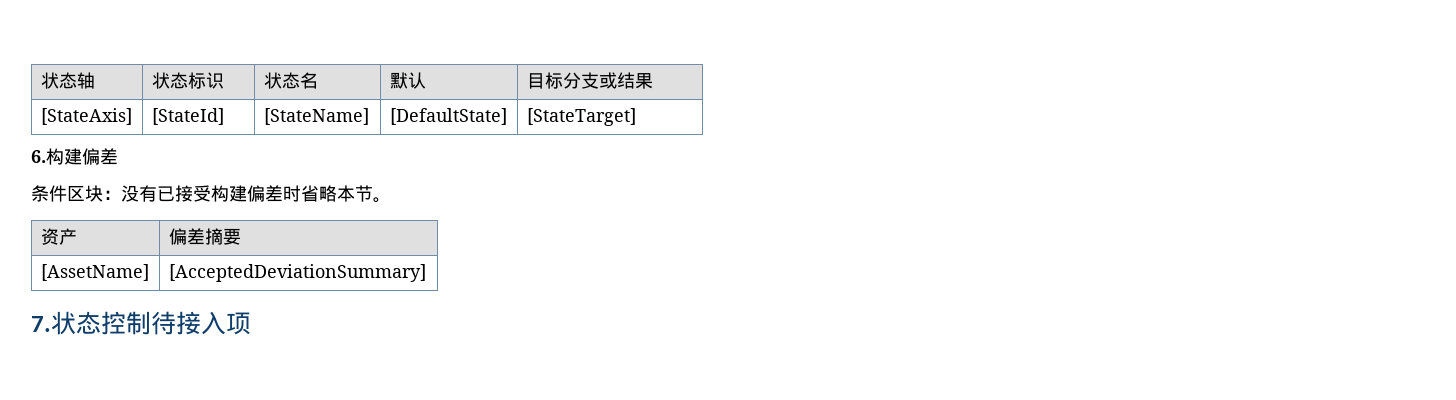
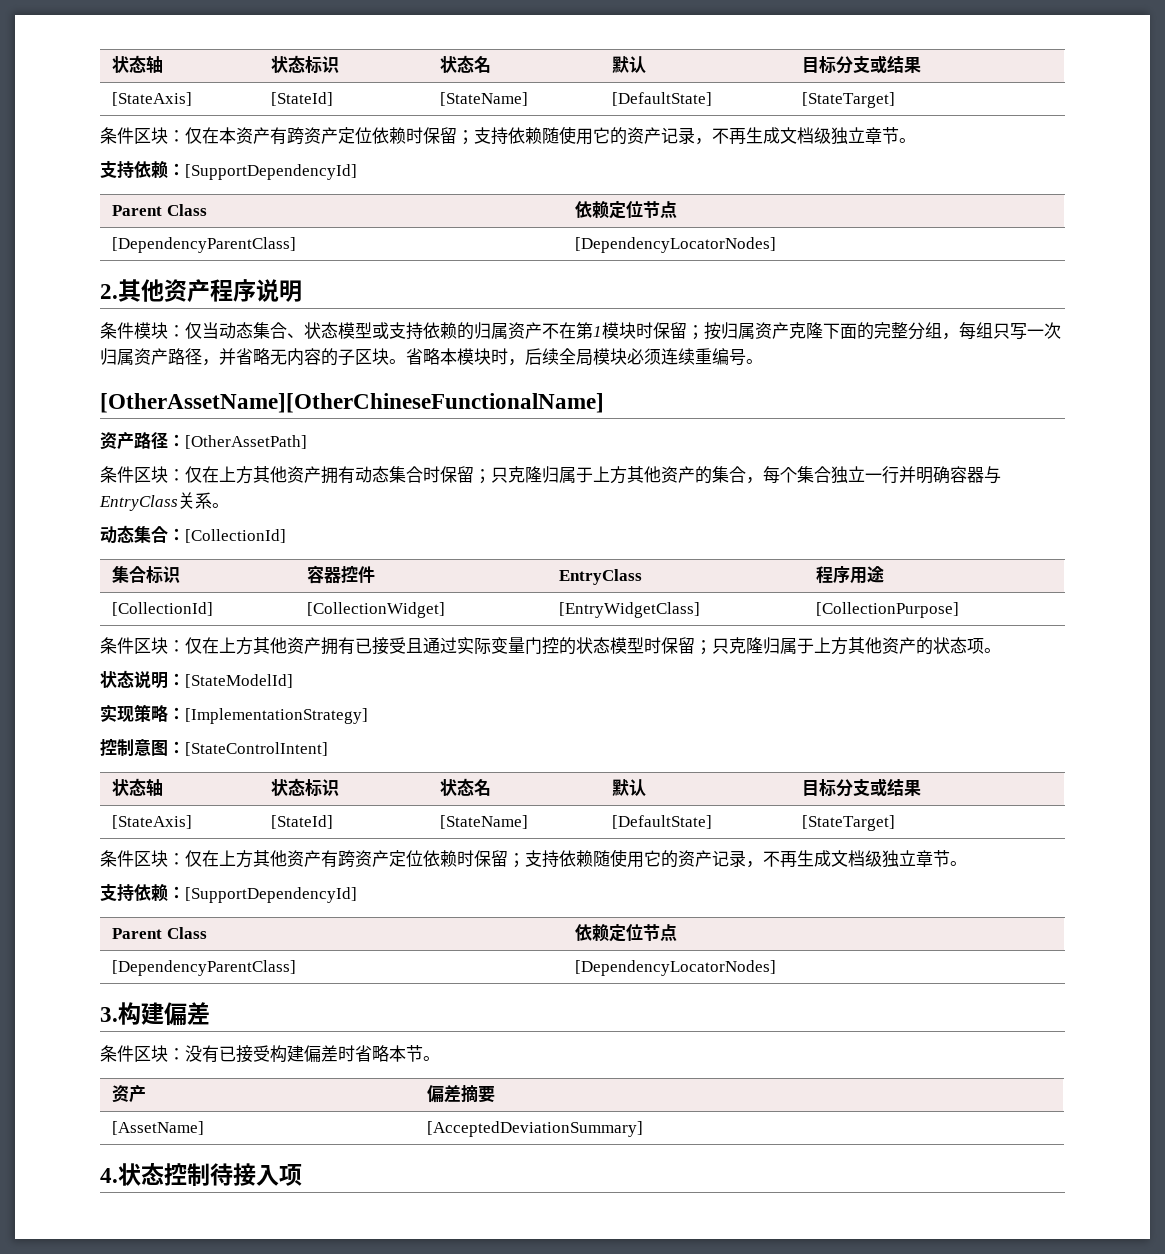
[31,150,46,163] 6. -> [100,126,916,145] [100,160,357,180] [112,204,207,216] [575,201,678,219] [112,237,297,253] [575,237,777,253] [100,279,302,303] [100,322,1061,340] [100,348,763,366] [100,393,604,413] [100,432,307,450] [100,466,1001,484] [99,492,229,511] [100,525,286,543] [112,566,181,583] [307,565,376,584] [559,569,643,585] [816,566,885,584] [112,602,214,616] [307,602,446,618] [559,602,701,618] [816,602,960,618] [100,637,1001,655] [100,670,293,689] [100,704,368,724] [100,738,328,756] [112,778,164,796] [271,778,340,796] [440,778,492,796] [612,779,647,796] [802,778,922,797] [112,815,193,829] [271,815,334,829] [440,815,529,829] [612,815,713,829] [802,815,896,831] [100,849,967,868] [100,883,357,903] [112,927,207,939] [575,924,678,942] [112,960,297,976] [575,960,777,976] [100,1007,118,1022] 条件区块：仅在本资产有跨资产定位依赖时保留；支持依赖随使用它的资产记录，不再生成文档级独立章节。 // 支持依赖：[SupportDependencyId] // Parent Class | 依赖定位节点 // [DependencyParentClass] | [DependencyLocatorNodes] // 2.其他资产程序说明 // 条件模块：仅当动态集合、状态模型或支持依赖的归属资产不在第1模块时保留；按归属资产克隆下面的完整分组，每组只写一次归属资产路径，并省略无内容的子区块。省略本模块时，后续全局模块必须连续重编号。 // [OtherAssetName][OtherChineseFunctionalName] // 资产路径：[OtherAssetPath] // 条件区块：仅在上方其他资产拥有动态集合时保留；只克隆归属于上方其他资产的集合，每个集合独立一行并明确容器与EntryClass关系。 // 动态集合：[CollectionId] // 集合标识 | 容器控件 | EntryClass | 程序用途 // [CollectionId] | [CollectionWidget] | [EntryWidgetClass] | [CollectionPurpose] // 条件区块：仅在上方其他资产拥有已接受且通过实际变量门控的状态模型时保留；只克隆归属于上方其他资产的状态项。 // 状态说明：[StateModelId] // 实现策略：[ImplementationStrategy] // 控制意图：[StateControlIntent] // 状态轴 | 状态标识 | 状态名 | 默认 | 目标分支或结果 // [StateAxis] | [StateId] | [StateName] | [DefaultState] | [StateTarget] // 条件区块：仅在上方其他资产有跨资产定位依赖时保留；支持依赖随使用它的资产记录，不再生成文档级独立章节。 // 支持依赖：[SupportDependencyId] // Parent Class | 依赖定位节点 // [DependencyParentClass] | [DependencyLocatorNodes] // 3.
[31,316,51,332] 7. -> [100,1168,118,1183] 4.

